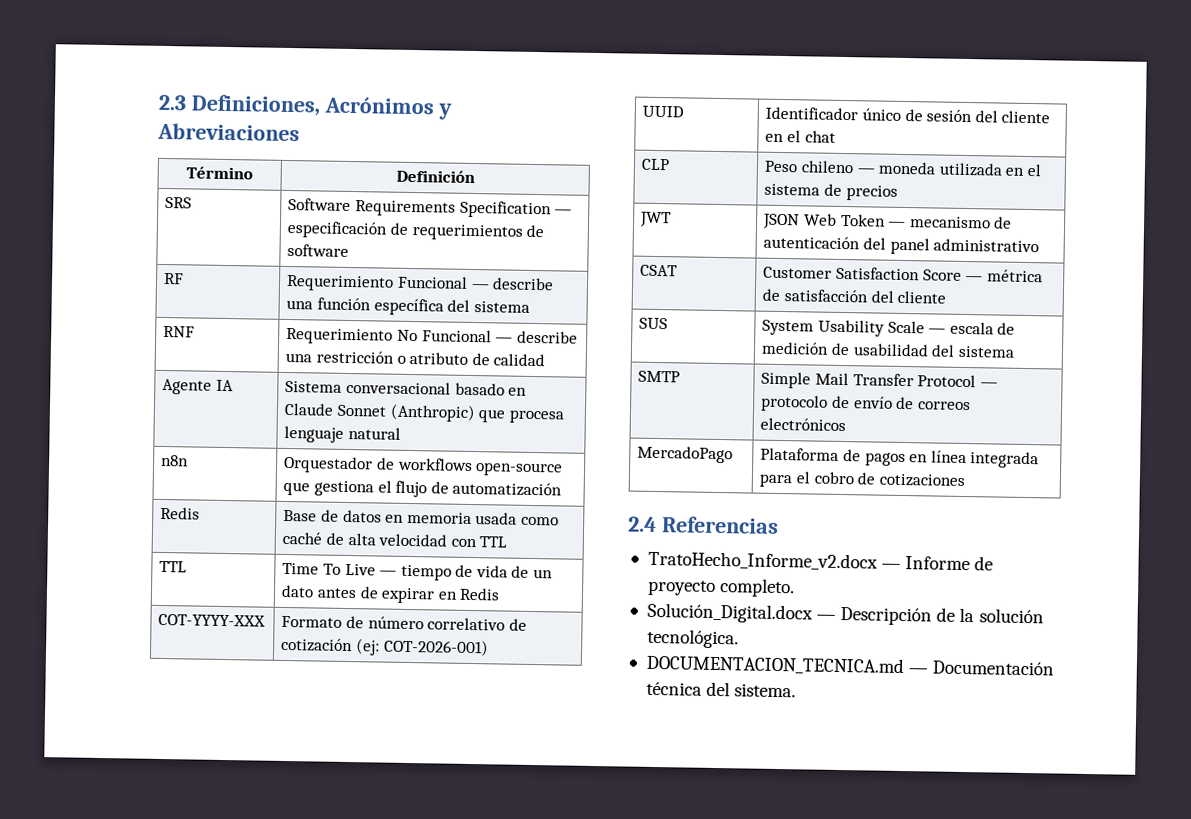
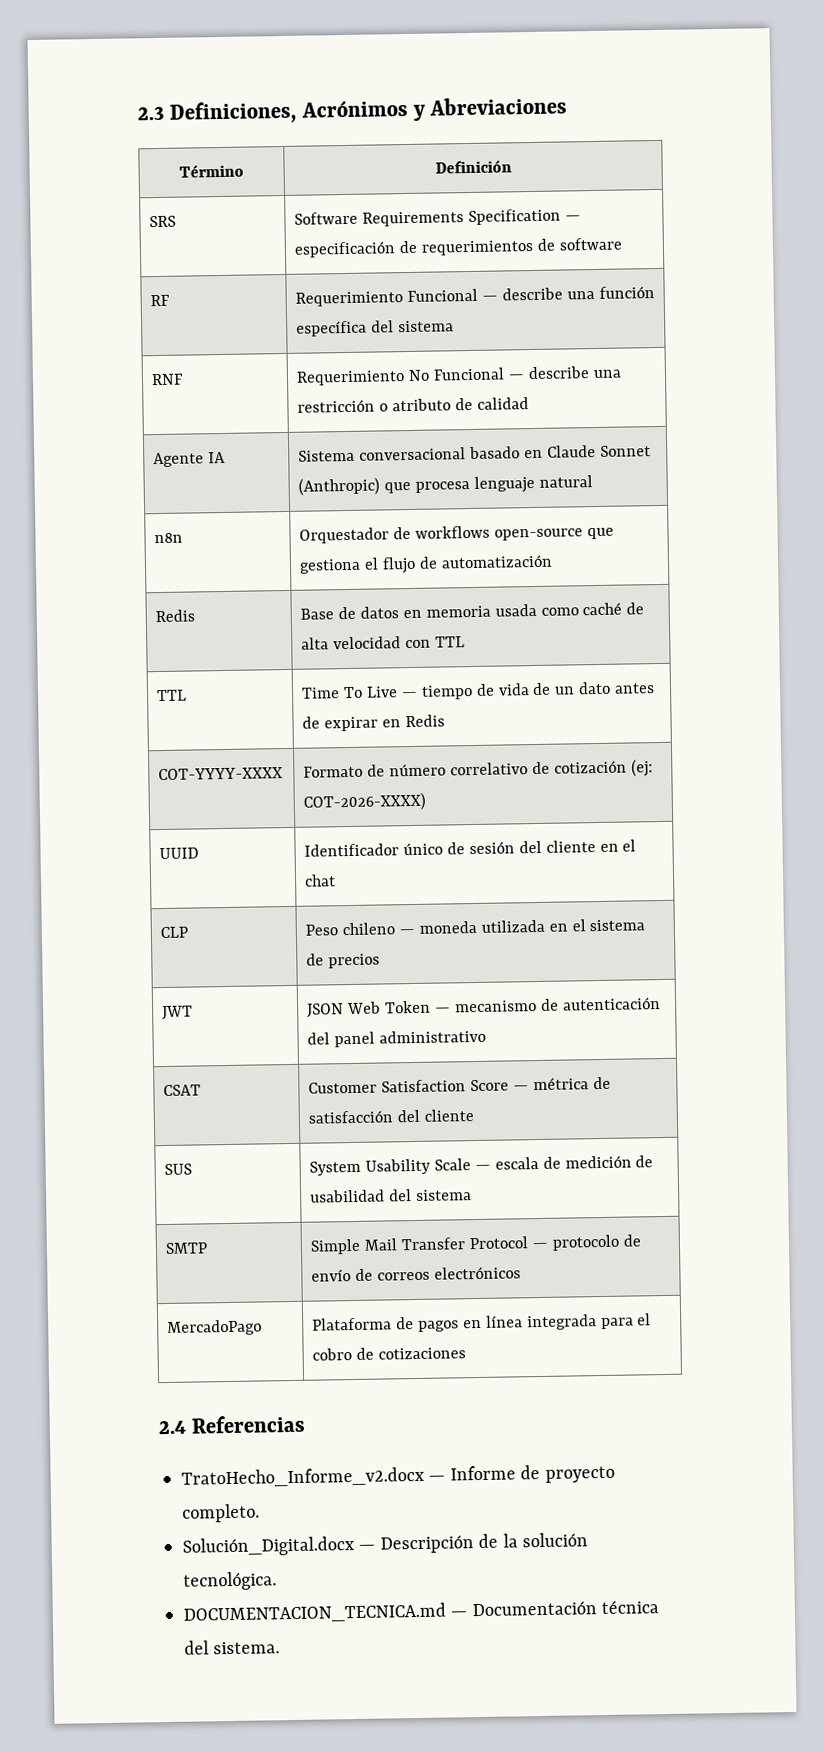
[158,613,267,627] COT-YYYY-XXX -> [158,767,284,781] COT-YYYY-XXXX
[382,638,489,657] COT-2026-001) -> [303,792,427,812] COT-2026-XXXX)

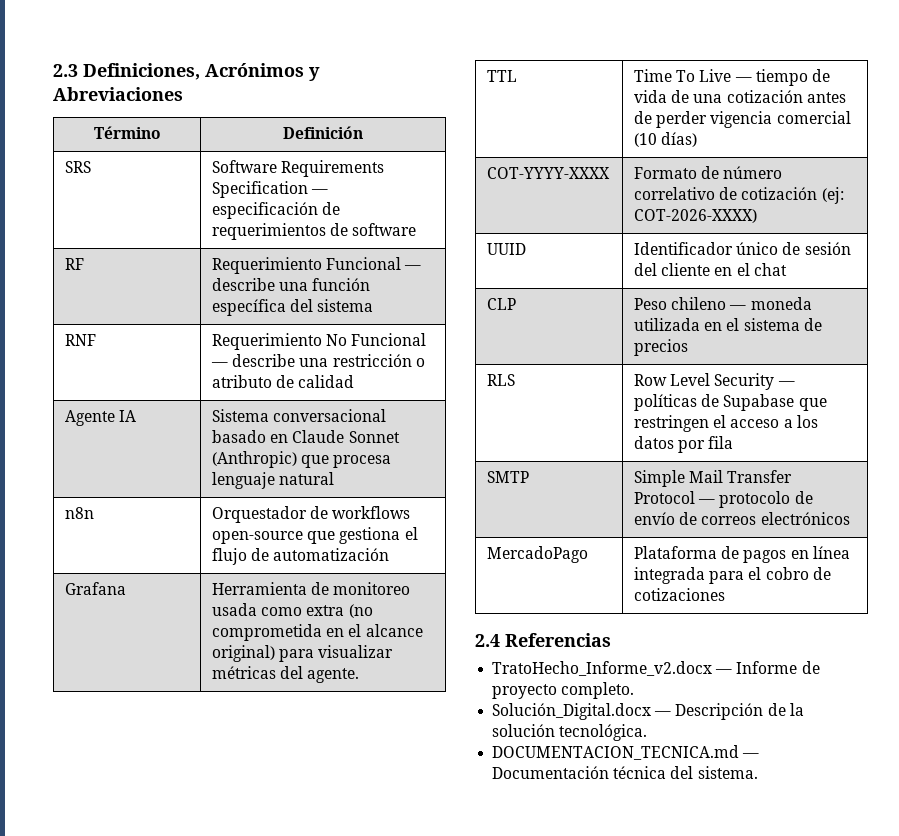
[155,609,196,623] [300,602,645,620] [301,636,465,650] Redis | Base de datos en memoria usada como caché de alta velocidad con TTL -> [65,582,127,595] [212,582,411,595] [212,603,373,618] [212,624,423,641] [212,645,394,662] [212,666,360,683] Grafana | Herramienta de monitoreo usada como extra (no comprometida en el alcance original) para visualizar métricas del agente.
[554,681,655,695] [302,714,445,732] un dato antes de expirar en Redis -> [693,90,846,103] [634,111,851,128] [634,132,698,147] una cotización antes de perder vigencia comercial (10 días)
[162,1005,194,1021] [307,997,661,1018] [307,1029,487,1048] [163,1084,202,1097] [308,1076,611,1094] [308,1109,475,1124] [164,1163,193,1176] [309,1155,654,1176] [310,1189,473,1203] JWT | JSON Web Token — mecanismo de autenticación del panel administrativo // CSAT | Customer Satisfaction Score — métrica de satisfacción del cliente // SUS | System Usability Scale — escala de medición de usabilidad del sistema -> [487,374,516,386] [634,373,795,390] [634,394,827,411] [634,415,818,432] [634,436,734,453] RLS | Row Level Security — políticas de Supabase que restringen el acceso a los datos por fila

